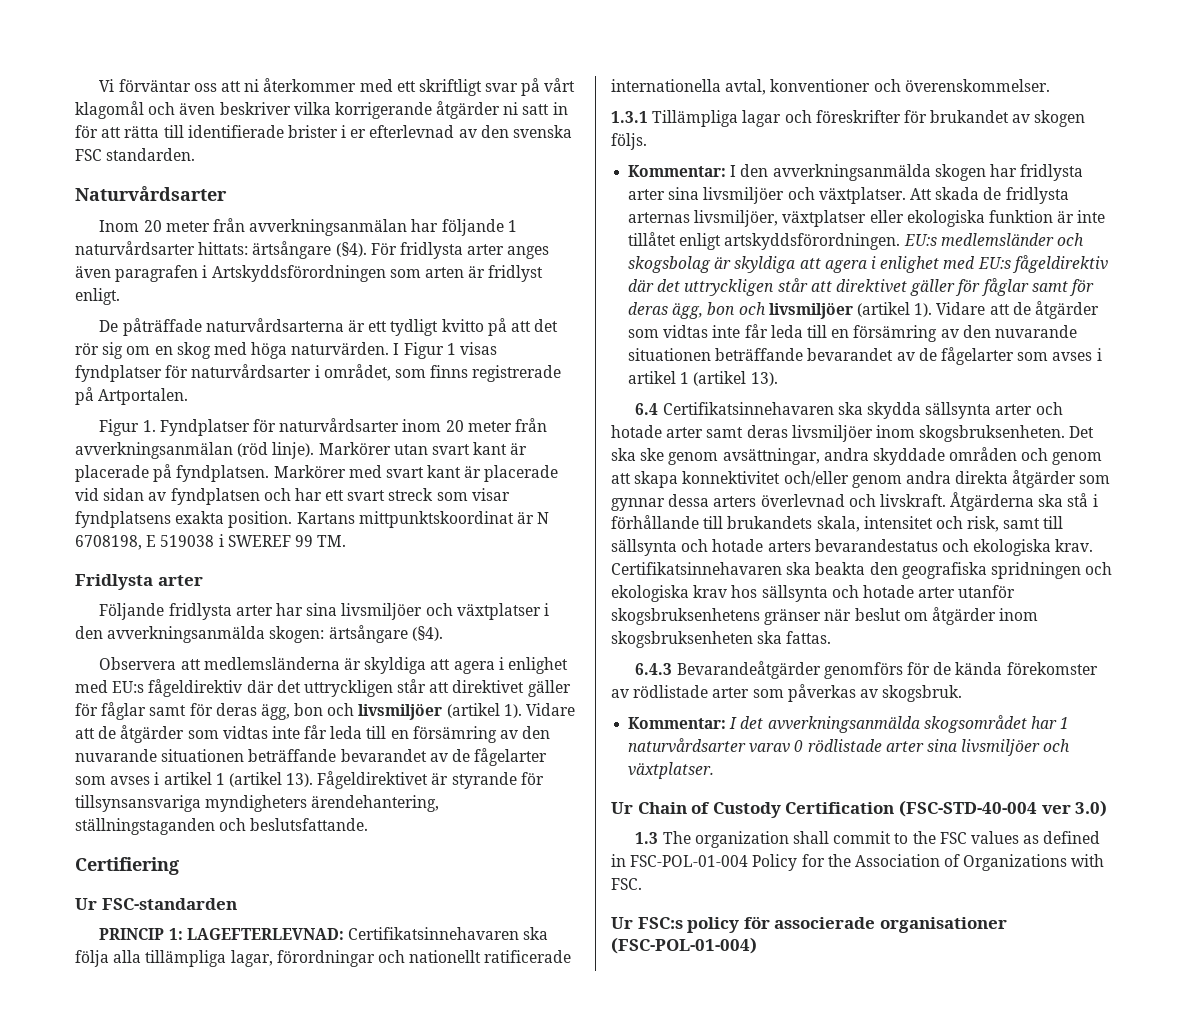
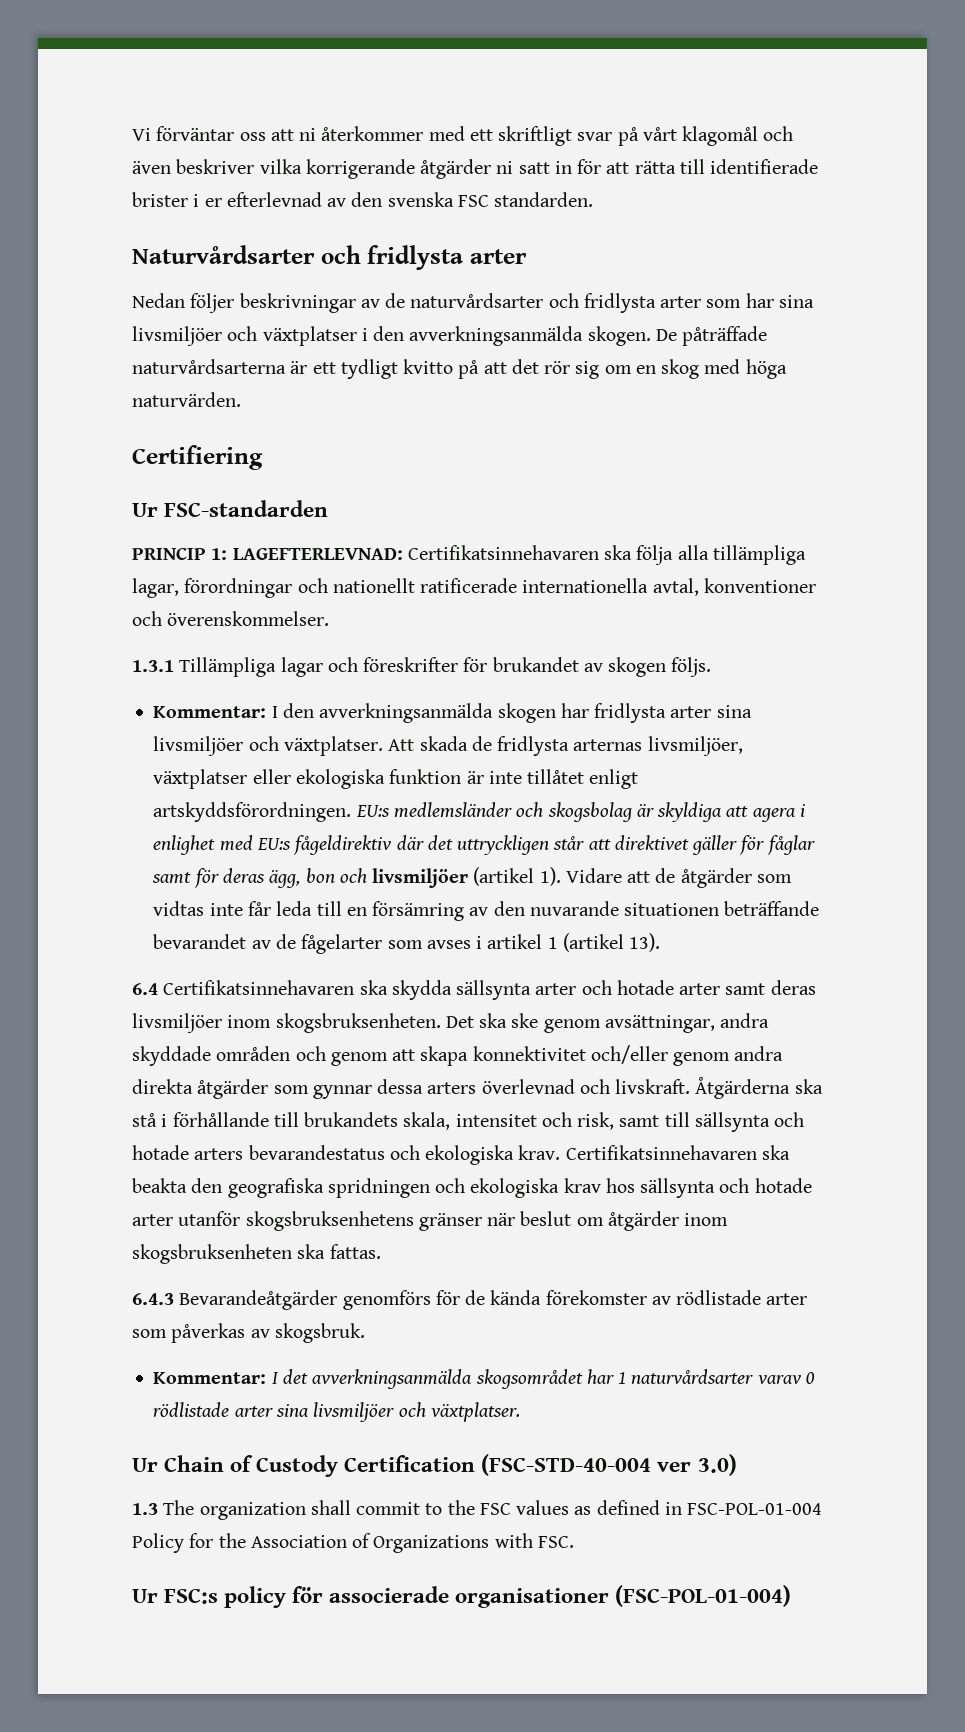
[99,218,517,236] [75,241,550,259] [75,265,544,282] [75,288,120,305] // Inom 20 meter från avverkningsanmälan har följande 1 naturvårdsarter hittats: ärtsångare (§4). För fridlysta arter anges även paragrafen i Artskyddsförordningen som arten är fridlyst enligt. // -> [320,245,527,270] [132,293,814,313] [132,326,651,346] och fridlysta arter // Nedan följer beskrivningar av de naturvårdsarter och fridlysta arter som har sina livsmiljöer och växtplatser i den avverkningsanmälda skogen.
[393,342,498,359] [75,364,562,382] [75,387,189,405] [99,418,547,436] [75,442,528,459] [75,464,559,482] [75,488,510,505] [75,511,550,528] [75,534,347,550] [75,574,203,590] [99,603,549,620] [75,625,443,643] [99,657,568,674] [75,679,571,697] [75,702,576,720] [75,725,551,743] [75,748,548,766] [75,771,544,789] [75,795,440,812] [75,818,369,835] I Figur 1 visas fyndplatser för naturvårdsarter i området, som finns registrerade på Artportalen. // Figur 1. Fyndplatser för naturvårdsarter inom 20 meter från avverkningsanmälan (röd linje). Markörer utan svart kant är placerade på fyndplatsen. Markörer med svart kant är placerade vid sidan av fyndplatsen och har ett svart streck som visar fyndplatsens exakta position. Kartans mittpunktskoordinat är N 6708198, E 519038 i SWEREF 99 TM. // Fridlysta arter // Följande fridlysta arter har sina livsmiljöer och växtplatser i den avverkningsanmälda skogen: ärtsångare (§4). // Observera att medlemsländerna är skyldiga att agera i enlighet med EU:s fågeldirektiv där det uttryckligen står att direktivet gäller för fåglar samt för deras ägg, bon och livsmiljöer (artikel 1). Vidare att de åtgärder som vidtas inte får leda till en försämring av den nuvarande situationen beträffande bevarandet av de fågelarter som avses i artikel 1 (artikel 13). Fågeldirektivet är styrande för tillsynsansvariga myndigheters ärendehantering, ställningstaganden och beslutsfattande. -> (241, 399) none

